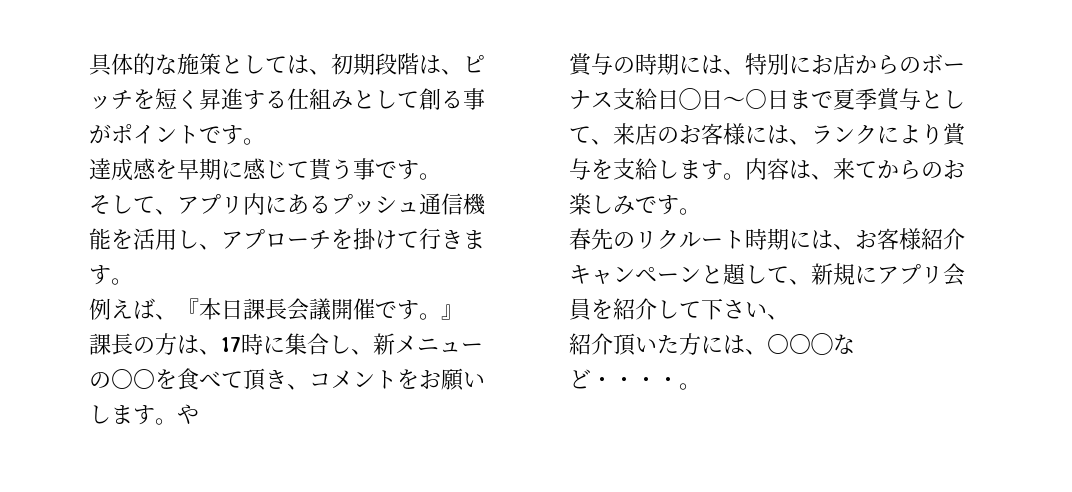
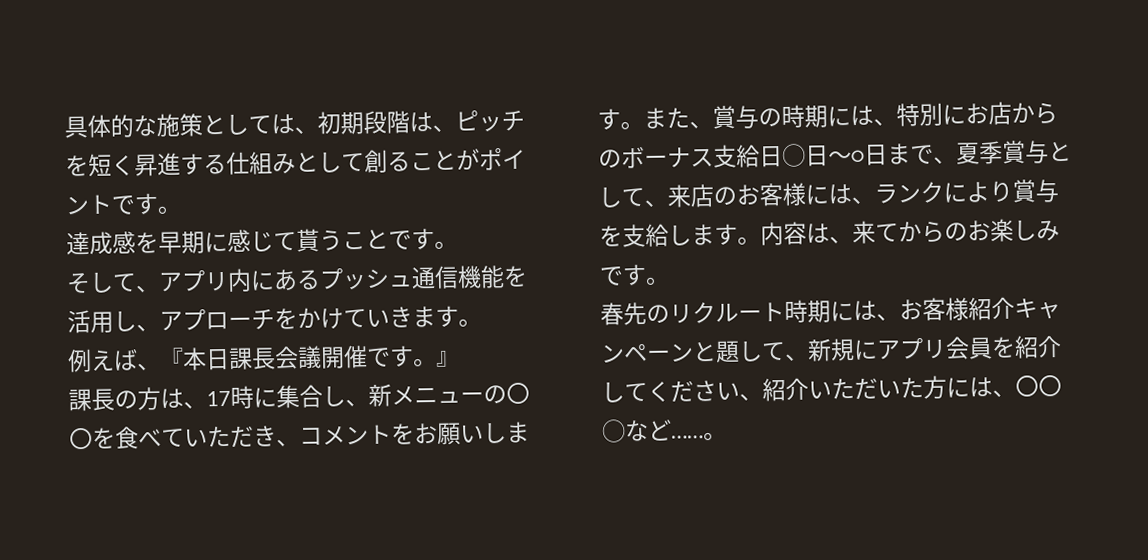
[463,88,485,110] 事 -> [410,149,457,171] こと
[353,158,375,180] 事 -> [342,228,389,250] こと
[353,228,441,250] 掛けて行 -> [297,307,390,330] かけてい
[243,368,265,391] 頂 -> [184,425,254,448] いただ
[177,404,199,424] や // -> [643,107,713,129] また、
(833, 99) none -> [933,156,957,164] 、
[701,298,723,320] 下 -> [647,380,694,403] くだ
[569,333,635,356] // 紹介頂 -> [762,377,878,402] 紹介いただ
[591,377,679,387] ・・・・ -> [671,435,704,439] ……

